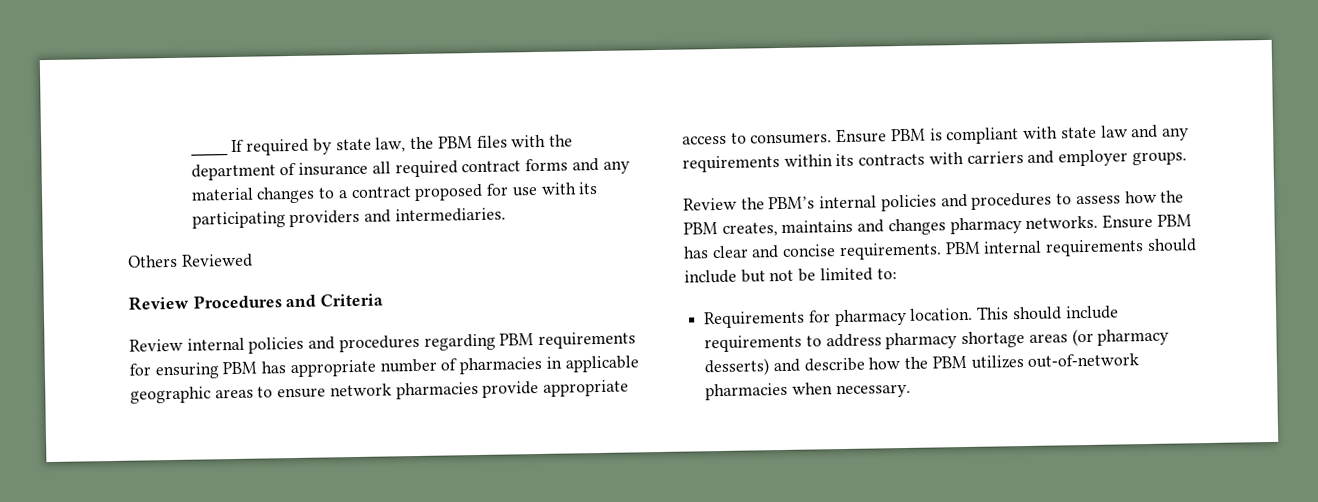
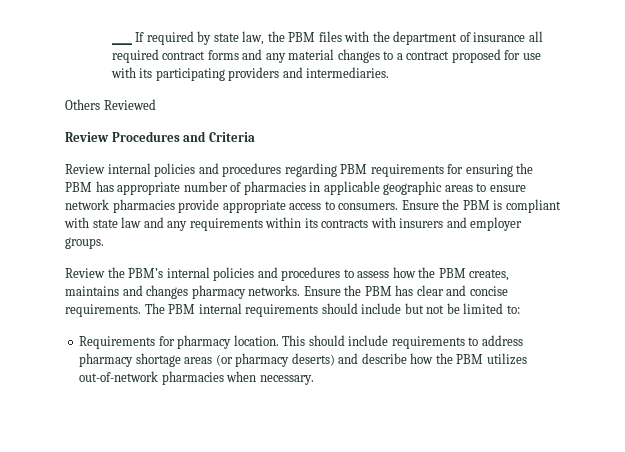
(220, 371) none -> [516,163,534,174] the
(888, 136) none -> [442,199,460,210] the
[966,151,1024,164] carriers -> [399,218,444,228] insurers
(1154, 221) none -> [344,285,362,296] the
(942, 251) none -> [144,303,165,314] The
[704,358,771,377] desserts) -> [291,353,335,366] deserts)

